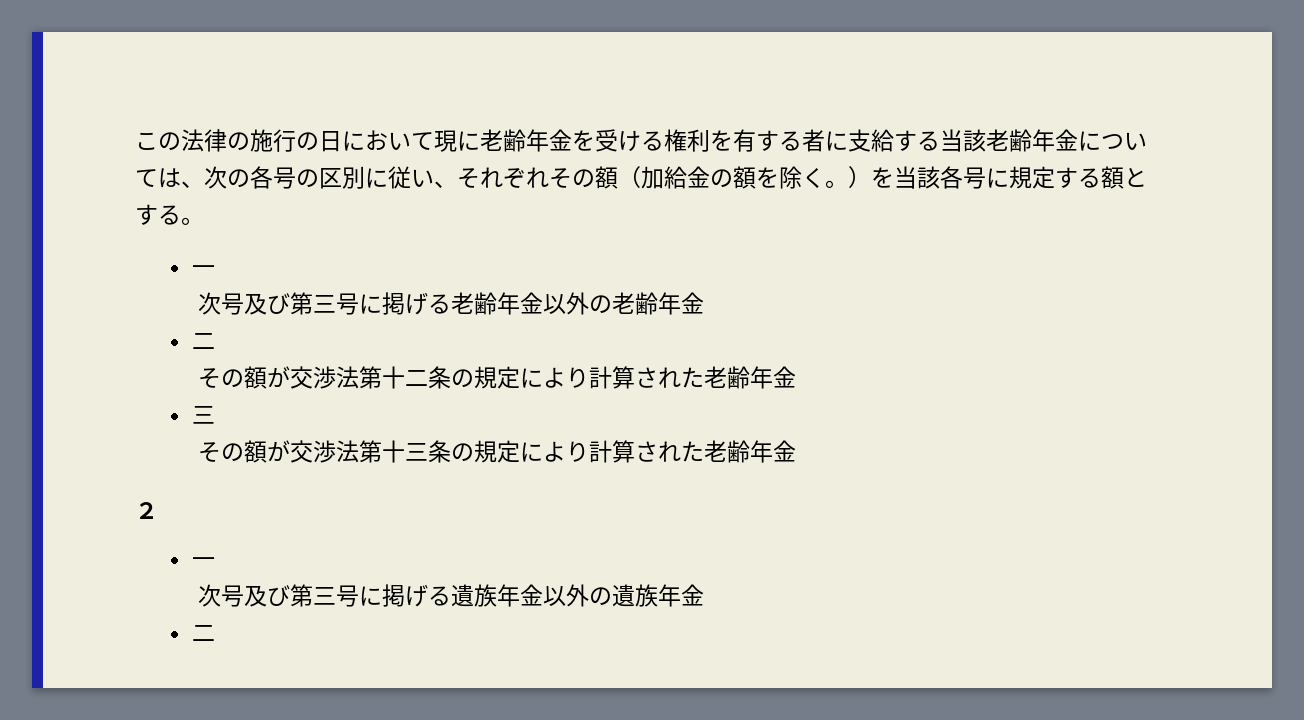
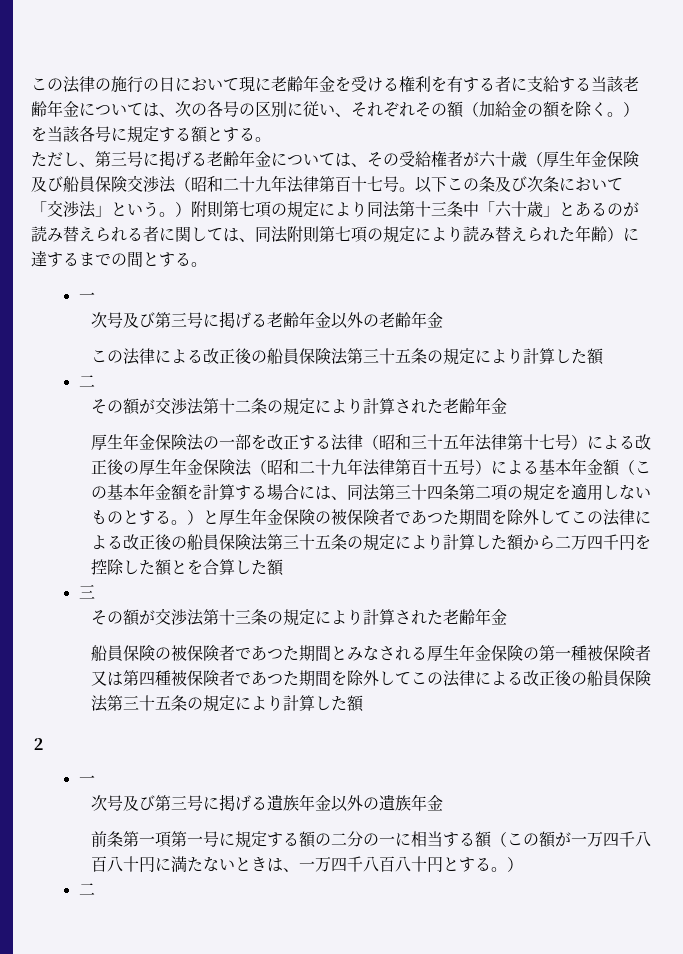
(204, 221) none -> [31,150,639,168] [31,175,623,193] [31,200,639,218] [31,225,639,243] [31,250,207,267] // ただし、第三号に掲げる老齢年金については、その受給権者が六十歳（厚生年金保険及び船員保険交渉法（昭和二十九年法律第百十七号。以下この条及び次条において「交渉法」という。）附則第七項の規定により同法第十三条中「六十歳」とあるのが読み替えられる者に関しては、同法附則第七項の規定により読み替えられた年齢）に達するまでの間とする。
(705, 303) none -> [91,348,605,365] // この法律による改正後の船員保険法第三十五条の規定により計算した額
(797, 377) none -> [91,433,652,451] [91,458,652,476] [91,483,652,501] [91,508,652,526] [91,534,652,551] [91,559,285,576] // 厚生年金保険法の一部を改正する法律（昭和三十五年法律第十七号）による改正後の厚生年金保険法（昭和二十九年法律第百十五号）による基本年金額（この基本年金額を計算する場合には、同法第三十四条第二項の規定を適用しないものとする。）と厚生年金保険の被保険者であつた期間を除外してこの法律による改正後の船員保険法第三十五条の規定により計算した額から二万四千円を控除した額とを合算した額
(797, 451) none -> [91,644,652,661] [91,670,652,687] [91,695,365,712] // 船員保険の被保険者であつた期間とみなされる厚生年金保険の第一種被保険者又は第四種被保険者であつた期間を除外してこの法律による改正後の船員保険法第三十五条の規定により計算した額
(705, 595) none -> [91,831,652,848] [91,856,524,873] // 前条第一項第一号に規定する額の二分の一に相当する額（この額が一万四千八百八十円に満たないときは、一万四千八百八十円とする。）

